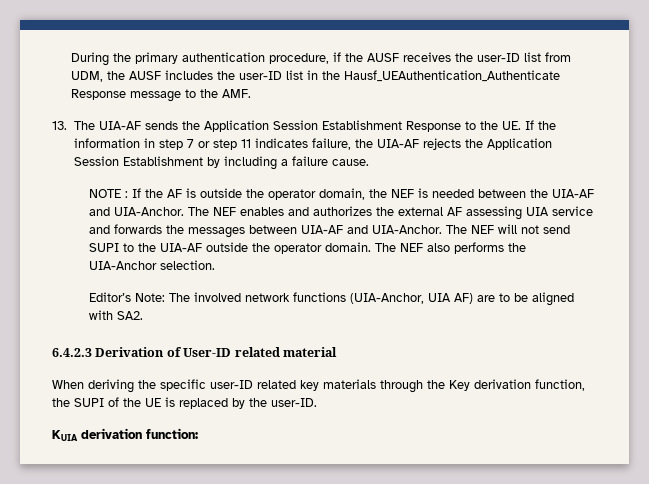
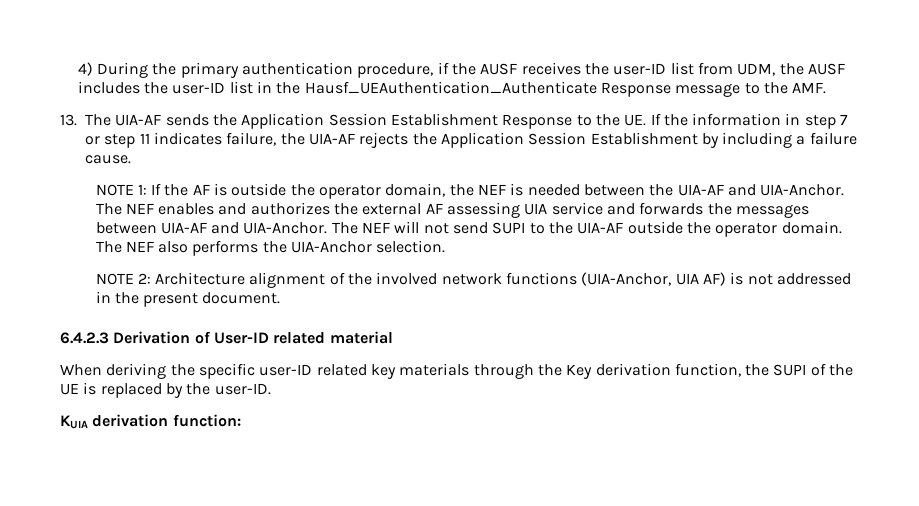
(70, 59) none -> [77,62,93,76] 4)
[125,191,129,198] : -> [137,184,147,195] 1:
[89,292,191,302] Editor’s Note: The -> [95,272,373,288] NOTE 2: Architecture alignment of the
[477,292,575,306] [89,310,144,320] are to be aligned with SA2. -> [730,272,851,285] [95,291,281,307] is not addressed in the present document.

